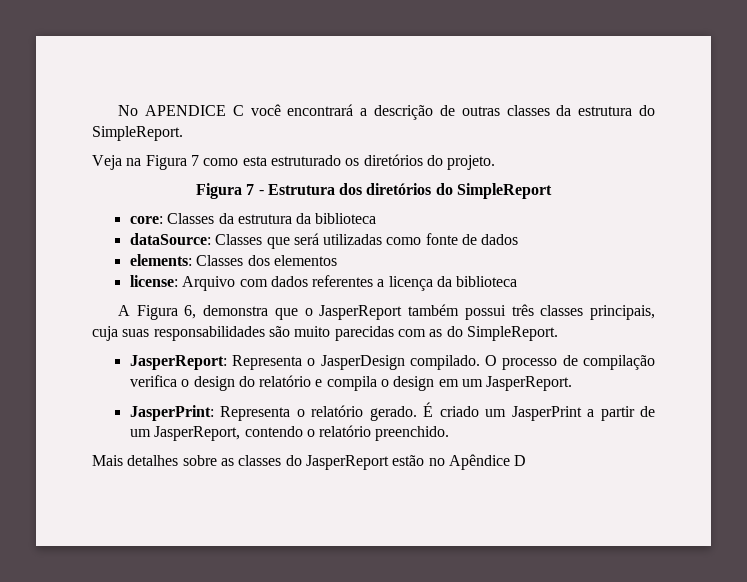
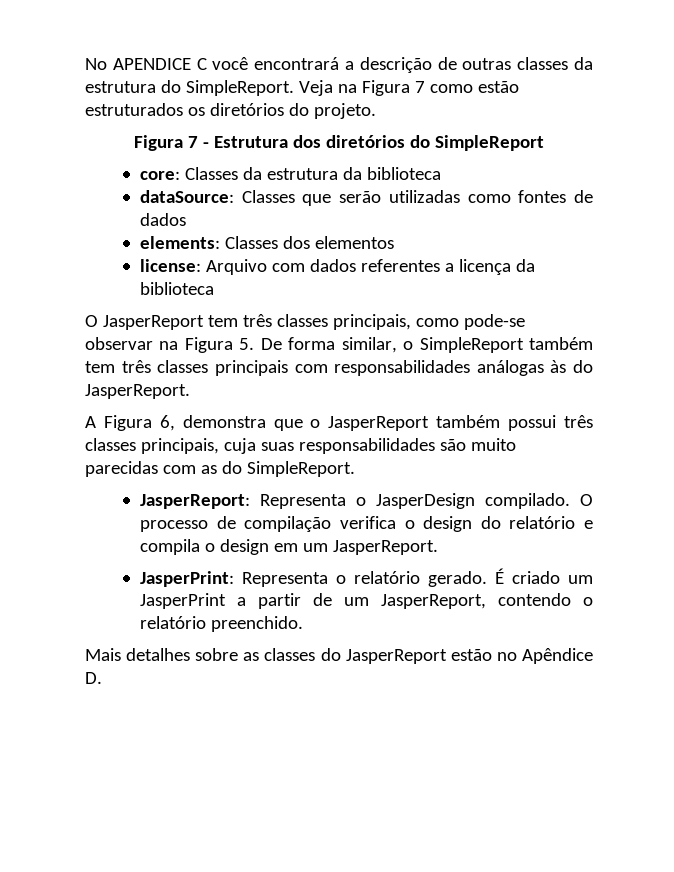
(183, 133) // -> (294, 88) none
[242,155,341,166] esta estruturado -> [477,81,519,93] [85,103,183,116] estão estruturados
[293,233,319,245] será -> [339,191,382,203] serão
[425,233,458,245] fonte -> [518,190,567,203] fontes
(518, 281) none -> [85,314,525,330] [85,337,593,353] [85,360,593,376] [85,384,190,399] // O JasperReport tem três classes principais, como pode-se observar na Figura 5. De forma similar, o SimpleReport também tem três classes principais com responsabilidades análogas às do JasperReport.
[514,455,527,466] D -> [85,672,102,684] D.

